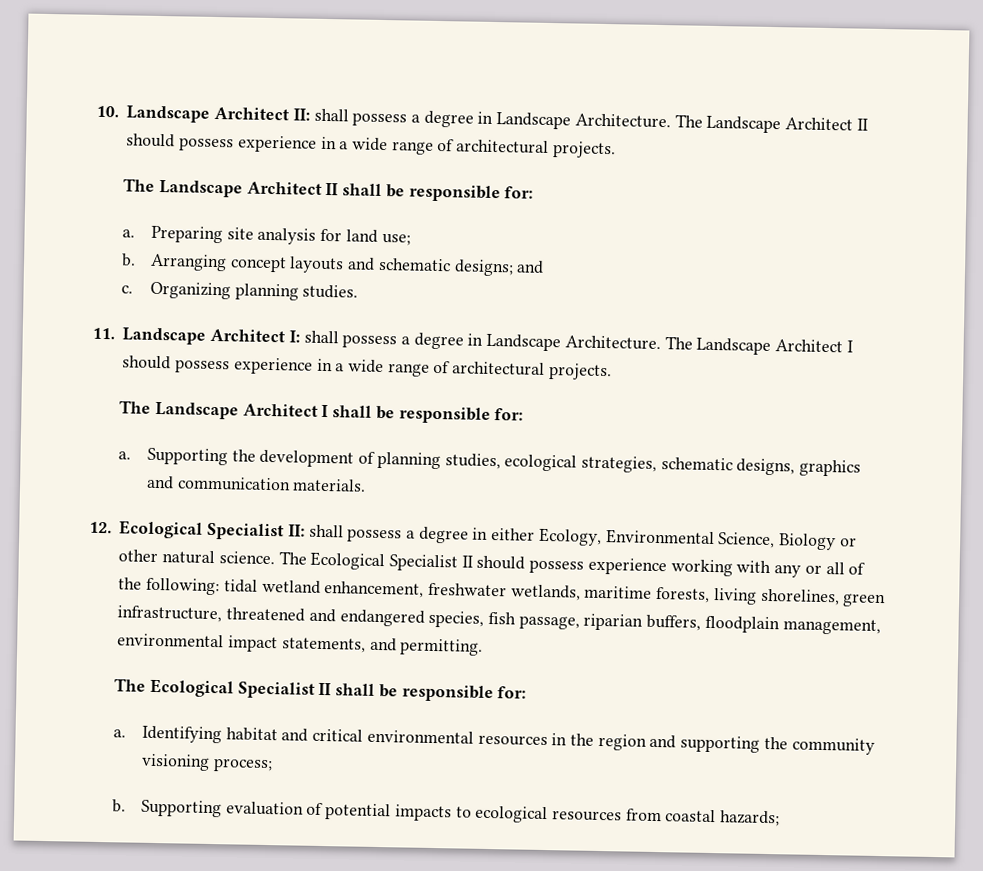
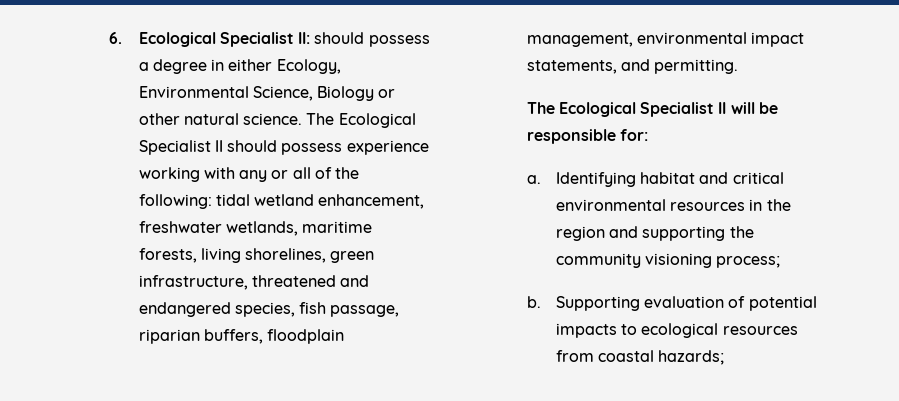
[95,105,868,134] [126,133,616,159] [123,178,534,203] [122,225,411,246] [121,253,545,277] [121,281,359,301] [91,327,853,356] [122,355,612,381] [119,400,524,424] [118,447,862,477] [145,475,367,492] [88,521,112,534] 10. Landscape Architect II: shall possess a degree in Landscape Architecture. The Landscape Architect II should possess experience in a wide range of architectural projects. // The Landscape Architect II shall be responsible for: // a. Preparing site analysis for land use; // b. Arranging concept layouts and schematic designs; and // c. Organizing planning studies. // 11. Landscape Architect I: shall possess a degree in Landscape Architecture. The Landscape Architect I should possess experience in a wide range of architectural projects. // The Landscape Architect I shall be responsible for: // a. Supporting the development of planning studies, ecological strategies, schematic designs, graphics and communication materials. // 12. -> [109,32,123,44] 6.
[308,524,344,538] shall -> [314,32,365,44] should
[335,683,376,696] shall -> [730,102,755,114] will

